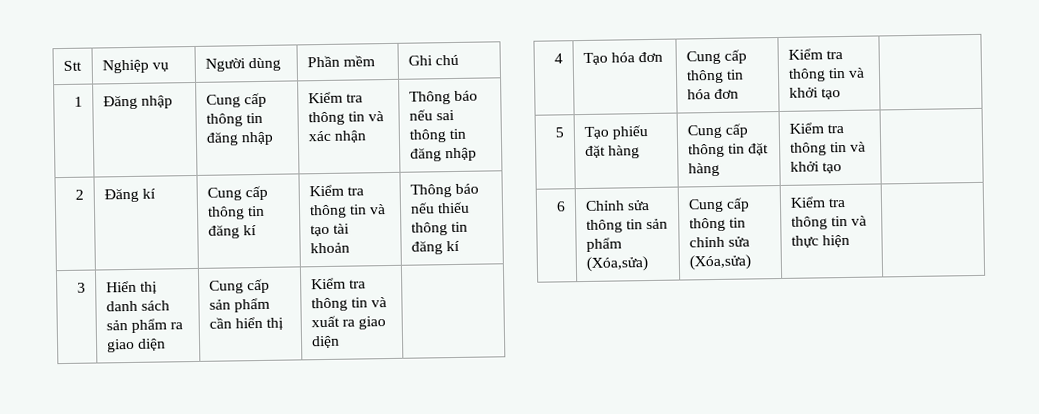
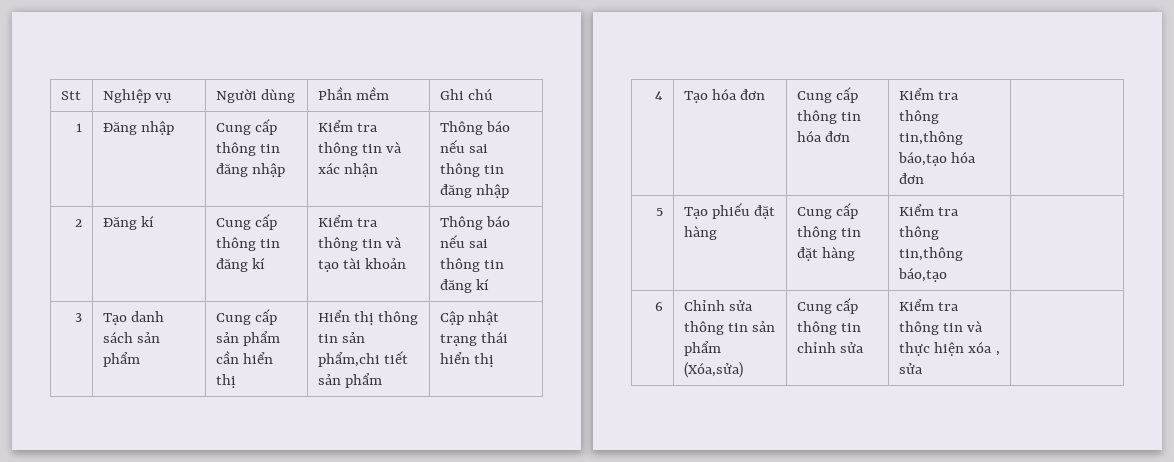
[436,201,470,214] thiếu -> [469,239,489,248] sai
[105,280,158,294] Hiển thị -> [102,313,127,325] Tạo
[169,322,183,330] [105,338,166,353] ra giao diện -> (140, 359) none
[310,277,366,290] [310,297,387,312] [310,315,386,330] [310,335,340,349] Kiểm tra thông tin và xuất ra giao diện | -> [317,310,419,325] [317,332,366,343] [317,351,409,367] [317,373,383,388] [439,311,500,325] [439,332,509,346] [439,352,495,367] Hiển thị thông tin sản phẩm,chi tiết sản phẩm | Cập nhật trạng thái hiển thị
[827,67,865,79] [788,87,841,100] tin và khởi tạo -> [898,131,963,145] [897,152,977,166] [898,173,924,184] tin,thông báo,tạo hóa đơn
[829,141,866,153] [789,161,842,174] tin và khởi tạo -> [898,247,963,261] [897,268,947,282] tin,thông báo,tạo
[688,254,751,271] (Xóa,sửa) -> (865, 347) none
(850, 241) none -> [968,342,1000,356] [898,363,923,374] xóa , sửa

